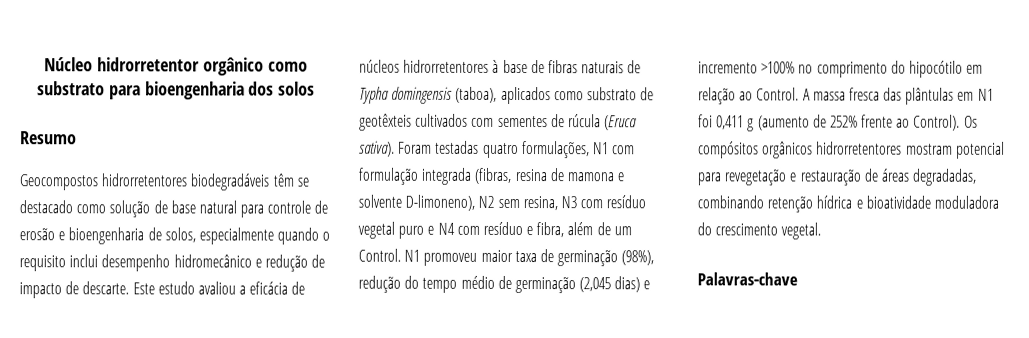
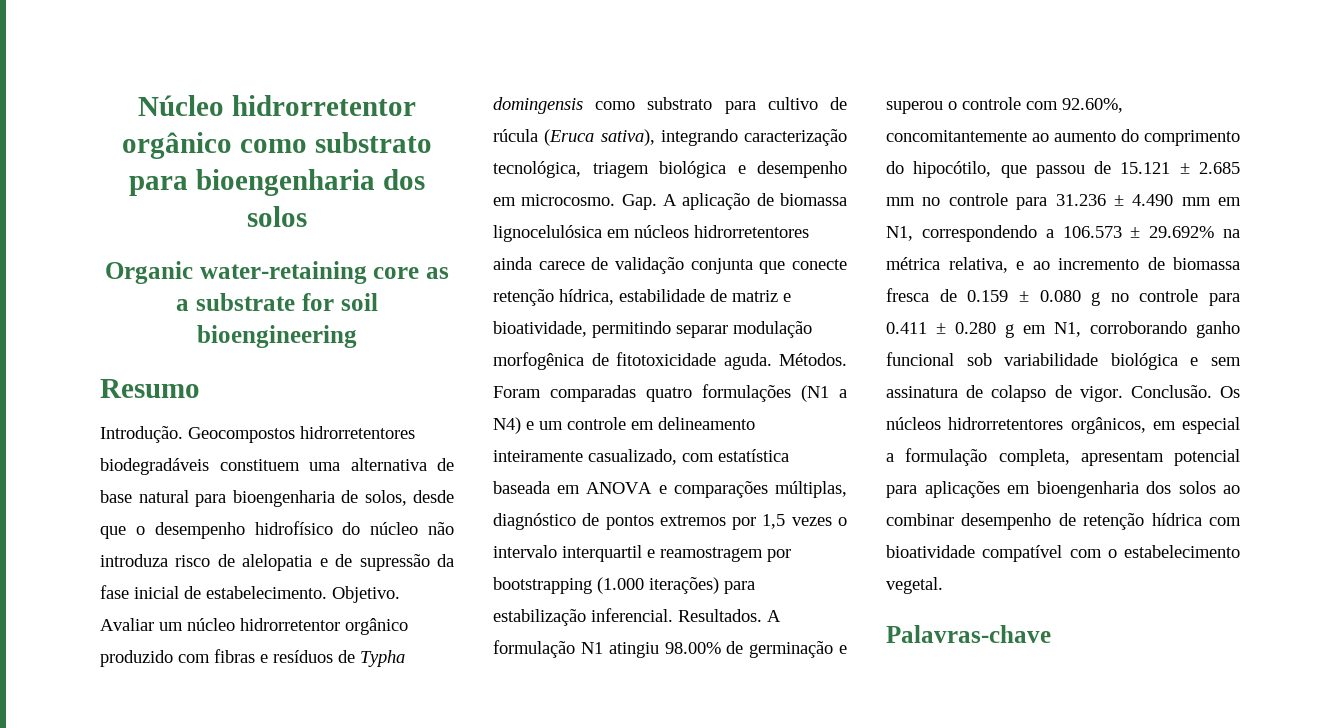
(316, 88) none -> [104,261,450,284] [176,293,378,311] [197,325,357,348] // Organic water-retaining core as a substrate for soil bioengineering
(77, 138) none -> [100,426,183,443] Introdução.
[272,173,309,187] [19,200,329,218] [19,227,331,245] [19,254,326,272] [19,281,306,299] [359,59,642,74] [359,86,655,105] [359,113,638,131] [359,140,636,159] [358,167,625,185] [358,194,647,211] [358,221,632,239] [358,248,655,267] [358,275,651,294] [698,60,984,78] [698,87,994,105] [698,114,978,132] [698,141,1005,159] [697,168,978,186] [697,195,999,213] [697,222,779,236] têm se destacado como solução de base natural para controle de erosão e bioengenharia de solos, especialmente quando o requisito inclui desempenho hidromecânico e redução de impacto de descarte. Este estudo avaliou a eficácia de núcleos hidrorretentores à base de fibras naturais de Typha domingensis (taboa), aplicados como substrato de geotêxteis cultivados com sementes de rúcula (Eruca sativa). Foram testadas quatro formulações, N1 com formulação integrada (fibras, resina de mamona e solvente D-limoneno), N2 sem resina, N3 com resíduo vegetal puro e N4 com resíduo e fibra, além de um Control. N1 promoveu maior taxa de germinação (98%), redução do tempo médio de germinação (2,045 dias) e incremento >100% no comprimento do hipocótilo em relação ao Control. A massa fresca das plântulas em N1 foi 0,411 g (aumento de 252% frente ao Control). Os compósitos orgânicos hidrorretentores mostram potencial para revegetação e restauração de áreas degradadas, combinando retenção hídrica e bioatividade moduladora do crescimento -> [219,458,454,471] [100,490,454,507] [100,521,454,539] [100,554,454,571] [100,585,400,603] [100,618,408,635] [100,649,405,667] [493,97,847,114] [493,129,847,146] [493,161,847,178] [493,193,847,210] [493,225,809,242] [493,257,847,274] [493,289,791,306] [493,321,812,338] [493,352,847,370] [493,384,847,402] [493,417,755,434] [493,449,789,465] [493,481,847,498] [493,513,847,530] [493,545,791,562] [493,577,755,594] [493,608,781,626] [493,640,847,658] [886,97,1123,114] [886,129,1240,146] [886,161,1240,178] [886,193,1241,210] [886,225,1240,242] [886,257,1240,273] [886,288,1240,306] [886,321,1240,338] [886,352,1241,370] [886,385,1240,402] [886,417,1240,434] [886,448,1240,466] [886,481,1240,498] [886,513,1241,530] [886,545,1240,562] constituem uma alternativa de base natural para bioengenharia de solos, desde que o desempenho hidrofísico do núcleo não introduza risco de alelopatia e de supressão da fase inicial de estabelecimento. Objetivo. Avaliar um núcleo hidrorretentor orgânico produzido com fibras e resíduos de Typha domingensis como substrato para cultivo de rúcula (Eruca sativa), integrando caracterização tecnológica, triagem biológica e desempenho em microcosmo. Gap. A aplicação de biomassa lignocelulósica em núcleos hidrorretentores ainda carece de validação conjunta que conecte retenção hídrica, estabilidade de matriz e bioatividade, permitindo separar modulação morfogênica de fitotoxicidade aguda. Métodos. Foram comparadas quatro formulações (N1 a N4) e um controle em delineamento inteiramente casualizado, com estatística baseada em ANOVA e comparações múltiplas, diagnóstico de pontos extremos por 1,5 vezes o intervalo interquartil e reamostragem por bootstrapping (1.000 iterações) para estabilização inferencial. Resultados. A formulação N1 atingiu 98.00% de germinação e superou o controle com 92.60%, concomitantemente ao aumento do comprimento do hipocótilo, que passou de 15.121 ± 2.685 mm no controle para 31.236 ± 4.490 mm em N1, correspondendo a 106.573 ± 29.692% na métrica relativa, e ao incremento de biomassa fresca de 0.159 ± 0.080 g no controle para 0.411 ± 0.280 g em N1, corroborando ganho funcional sob variabilidade biológica e sem assinatura de colapso de vigor. Conclusão. Os núcleos hidrorretentores orgânicos, em especial a formulação completa, apresentam potencial para aplicações em bioengenharia dos solos ao combinar desempenho de retenção hídrica com bioatividade compatível com o estabelecimento

